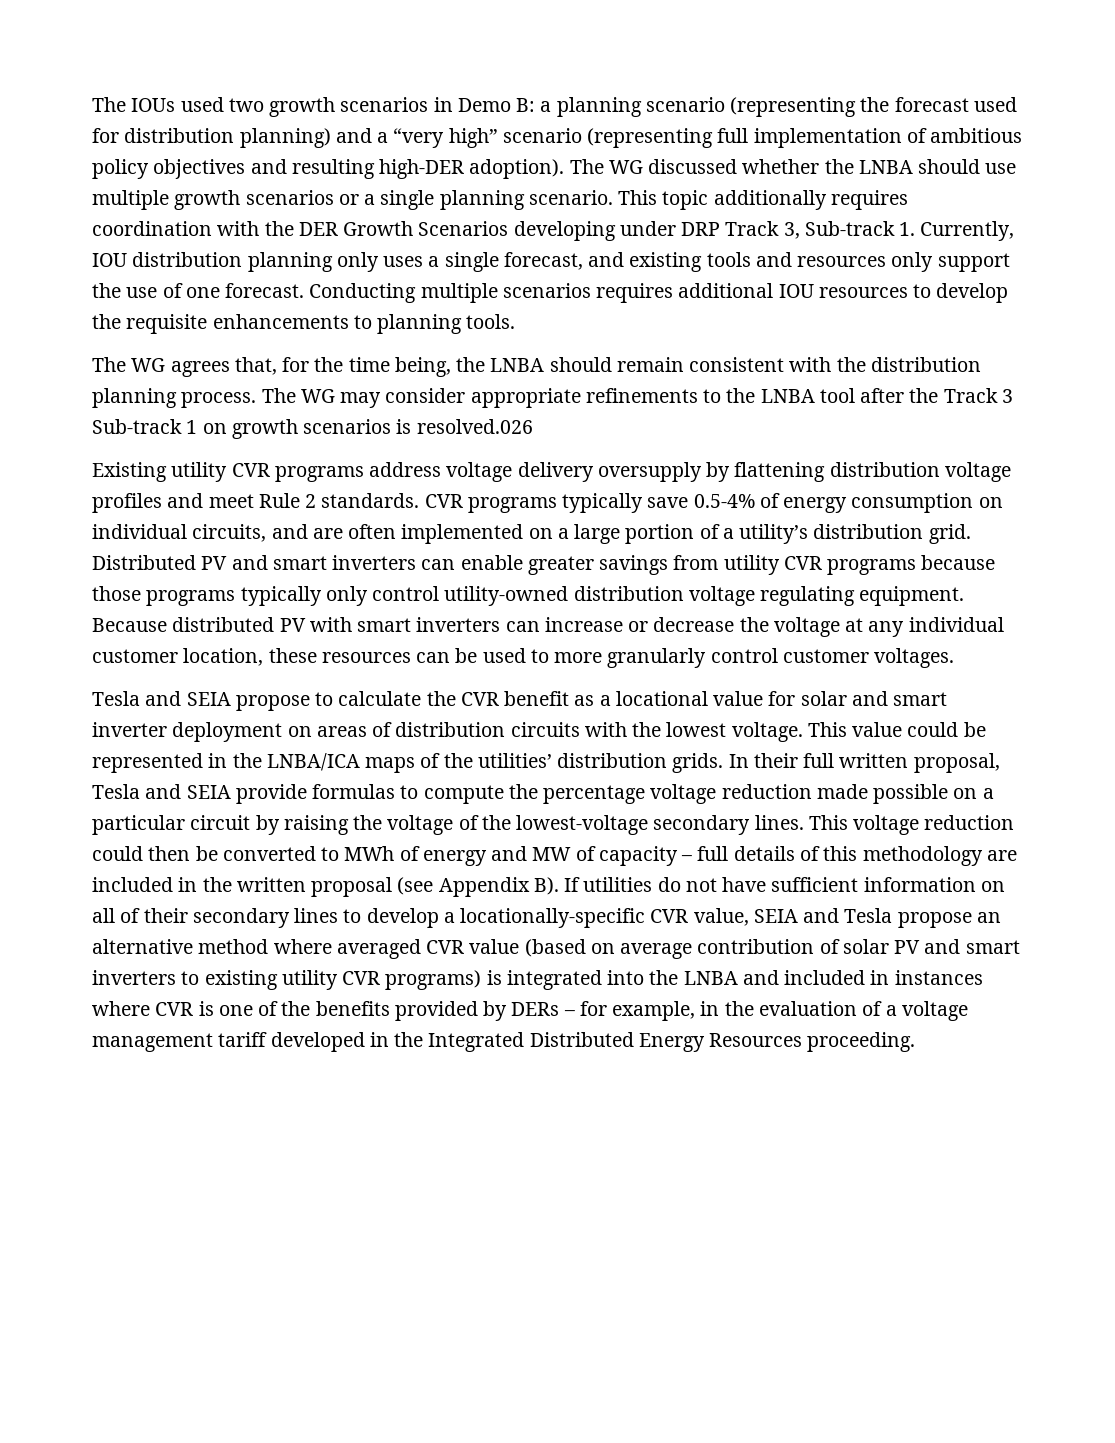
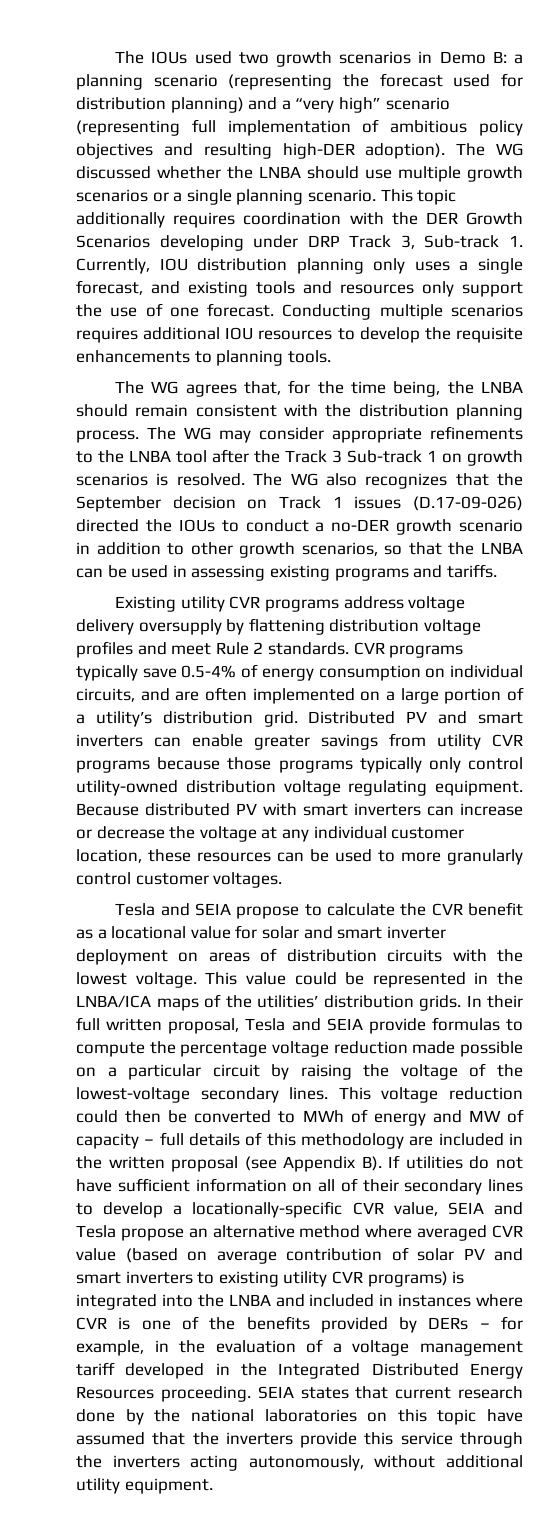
[416,419,533,434] resolved.026 -> [176,473,523,489] [76,496,523,512] [76,519,523,535] [76,542,523,558] [76,564,497,581] resolved. The WG also recognizes that the September decision on Track 1 issues (D.17-09-026) directed the IOUs to conduct a no-DER growth scenario in addition to other growth scenarios, so that the LNBA can be used in assessing existing programs and tariffs.
(916, 1042) none -> [257,1386,523,1399] [76,1409,523,1425] [76,1432,523,1448] [76,1455,523,1471] [76,1478,213,1494] SEIA states that current research done by the national laboratories on this topic have assumed that the inverters provide this service through the inverters acting autonomously, without additional utility equipment.

